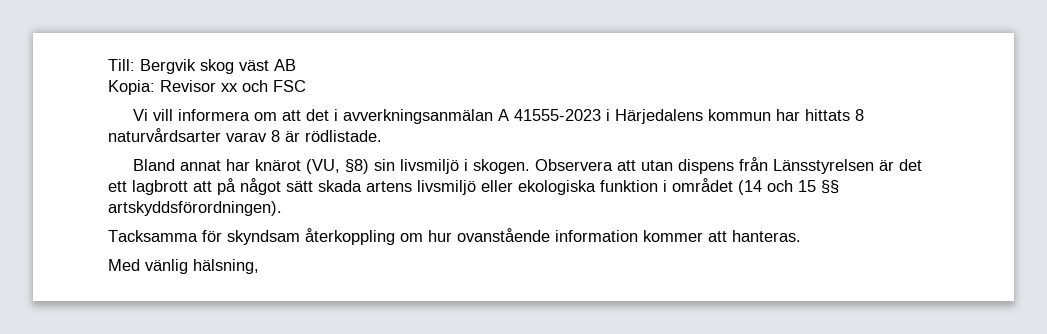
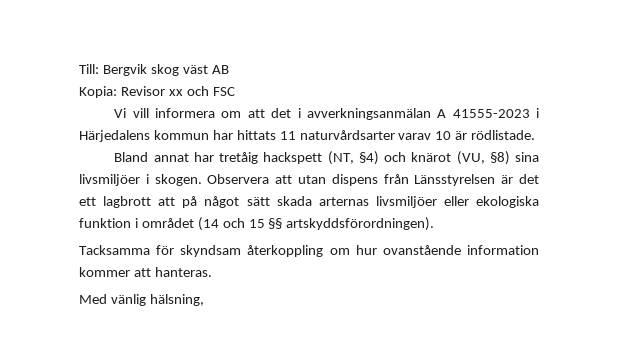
[854,109,864,121] 8 -> [279,131,296,140] 11
[271,130,280,142] 8 -> [435,131,452,140] 10
(250, 165) none -> [219,151,407,165] tretåig hackspett (NT, §4) och
[373,159,459,174] sin livsmiljö -> [515,152,539,162] [79,174,140,186] sina livsmiljöer
[366,180,476,195] artens livsmiljö -> [318,196,437,208] arternas livsmiljöer

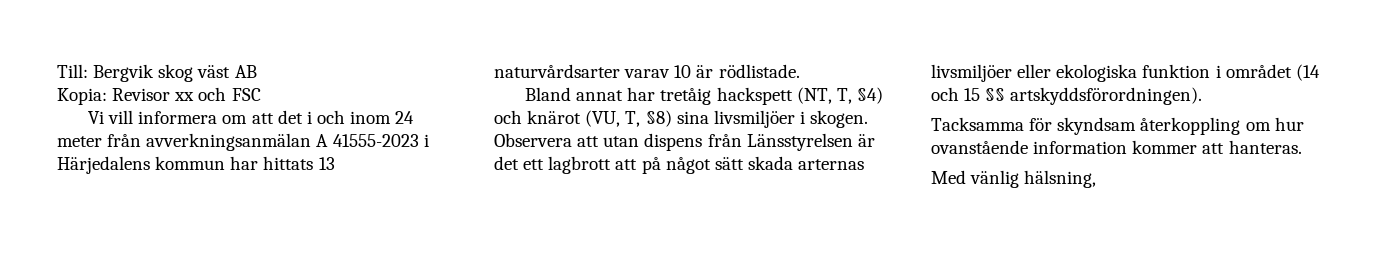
(301, 113) none -> [317,110,415,124] [57,134,142,147] och inom 24 meter från
[279,131,296,140] 11 -> [318,157,335,170] 13
(354, 158) none -> [836,88,852,104] T,
(485, 158) none -> [625,111,641,127] T,

